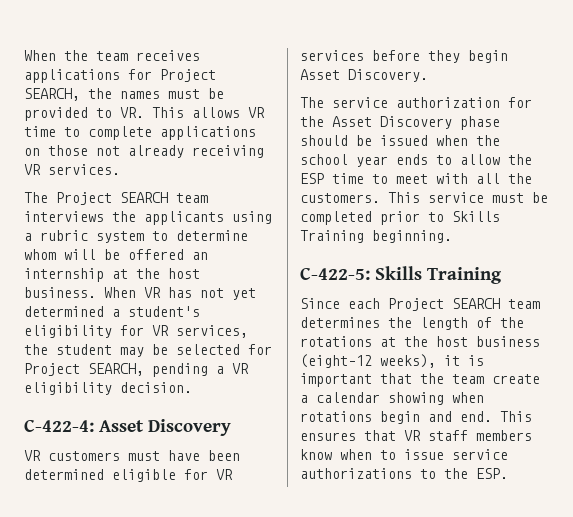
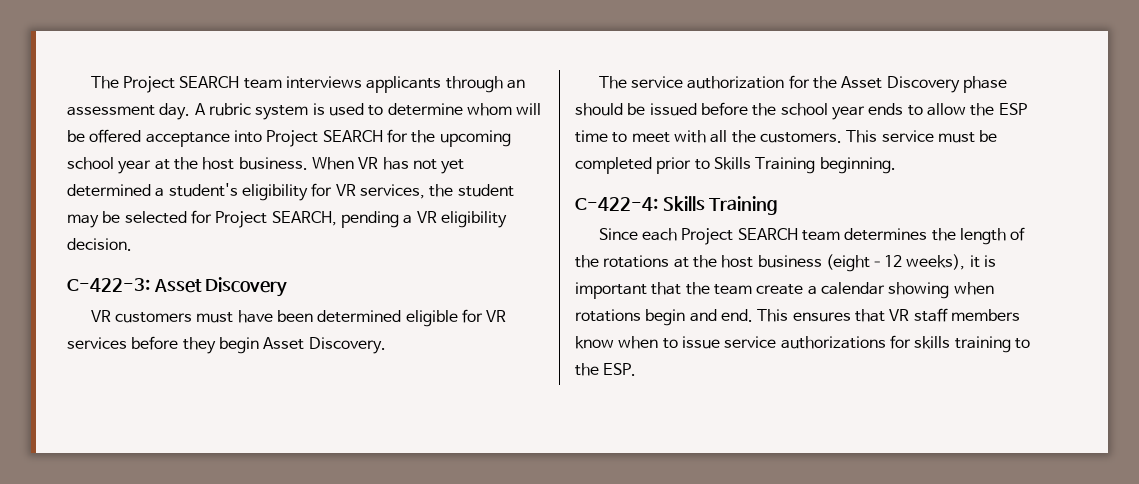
[24,50,200,61] [24,69,216,83] [24,88,224,101] [24,107,265,121] [24,126,256,140] [24,145,264,158] [24,164,120,175] When the team receives applications for Project SEARCH, the names must be provided to VR. This allows VR time to complete applications on those not already receiving VR services. // -> (90, 82) none
[112,211,272,225] [24,230,144,243] the applicants using a rubric system -> [366,76,525,93] [67,103,364,120] applicants through an assessment day. A rubric system is used
[192,252,208,260] [24,268,104,282] an internship -> [145,129,511,147] [67,157,152,174] acceptance into Project SEARCH for the upcoming school year
[24,419,94,432] C-422-4: -> [67,278,150,292] C-422-3:
[436,135,468,146] when -> [700,102,748,116] before
[300,267,370,280] C-422-5: -> [575,197,658,211] C-422-4:
(412, 473) none -> [889,335,1011,353] for skills training

